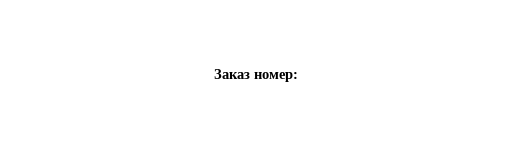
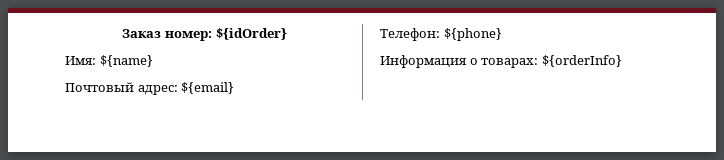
(298, 77) none -> [215,28,287,40] [65,55,153,67] [65,82,235,95] [380,28,502,41] [380,55,622,68] ${idOrder} // Имя: ${name} // Почтовый адрес: ${email} // Телефон: ${phone} // Информация о товарах: ${orderInfo}

